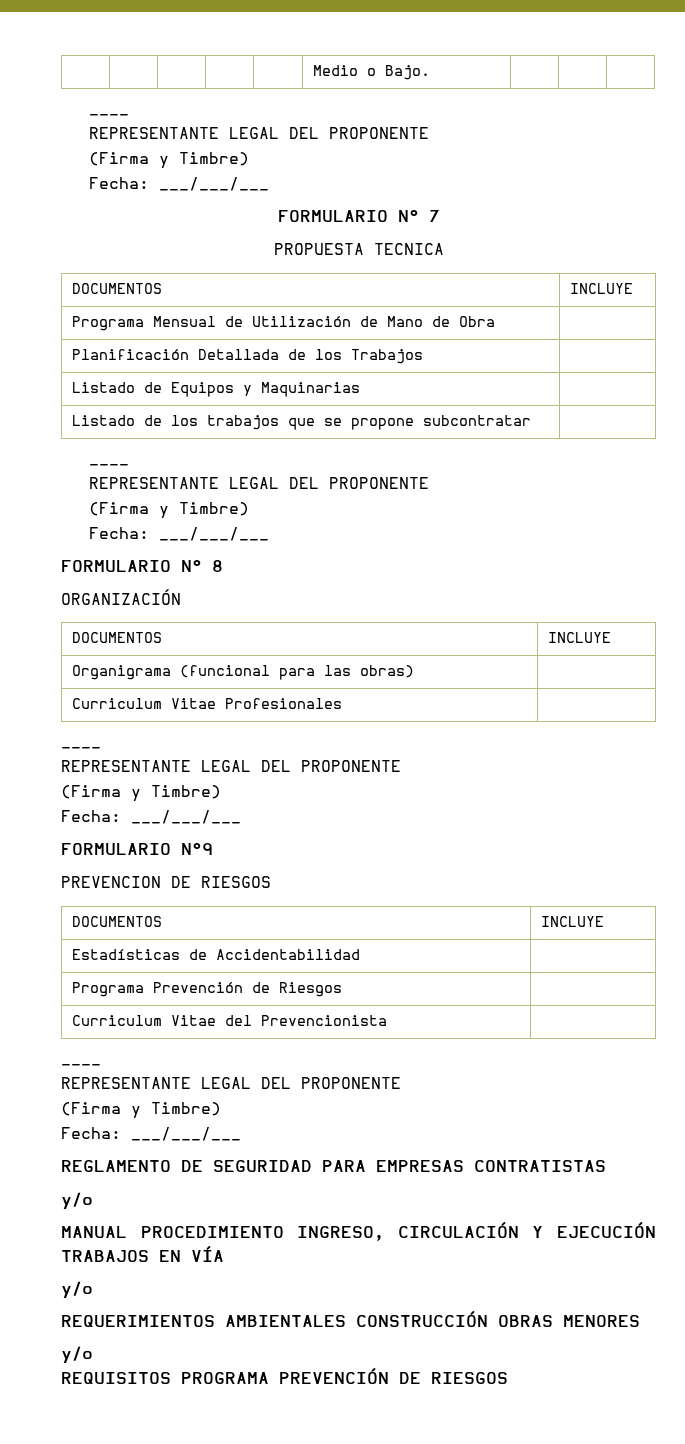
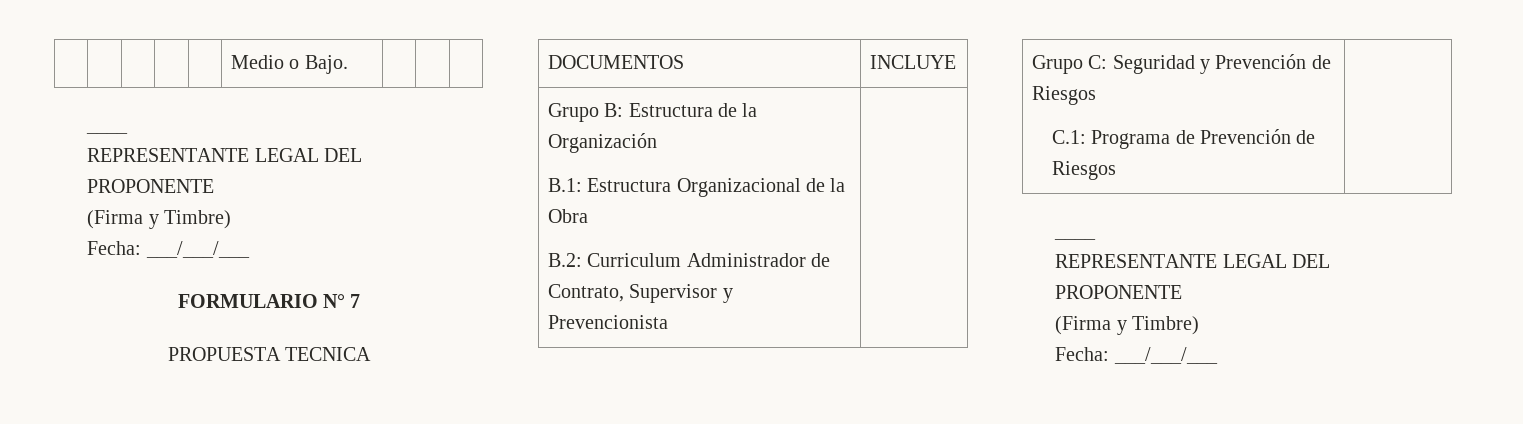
[72,316,496,331] [72,349,424,364] [72,382,361,397] [72,415,532,430] Programa Mensual de Utilización de Mano de Obra | // Planificación Detallada de los Trabajos | // Listado de Equipos y Maquinarias | // Listado de los trabajos que se propone subcontratar -> [547,103,758,122] [547,133,657,153] [547,178,846,197] [547,209,588,223] [547,253,830,267] [547,284,733,303] [547,315,668,329] [1031,54,1331,74] [1031,86,1096,105] [1051,129,1316,149] [1051,161,1116,180] Grupo B: Estructura de la Organización // B.1: Estructura Organizacional de la Obra // B.2: Curriculum Administrador de Contrato, Supervisor y Prevencionista | // Grupo C: Seguridad y Prevención de Riesgos // C.1: Programa de Prevención de Riesgos
[61,560,223,572] [61,589,181,605] [72,632,163,643] [548,632,612,643] [72,665,415,680] [72,698,343,709] [61,747,101,749] [61,760,401,772] [61,785,221,802] [61,810,241,824] [61,843,213,855] [61,876,271,888] [72,916,163,927] [541,916,605,927] [72,949,361,960] [72,982,343,997] [72,1015,388,1026] [61,1064,101,1066] [61,1077,401,1089] [61,1102,221,1119] [61,1127,241,1141] [61,1160,606,1172] [61,1192,93,1210] [61,1222,656,1241] [61,1246,224,1262] [61,1281,93,1299] [61,1311,640,1327] [61,1346,93,1364] [61,1368,508,1384] // FORMULARIO N° 8 // ORGANIZACIÓN // DOCUMENTOS | INCLUYE // Organigrama (funcional para las obras) | // Curriculum Vitae Profesionales | // ____ // REPRESENTANTE LEGAL DEL PROPONENTE // (Firma y Timbre) // Fecha: ___/___/___ // FORMULARIO N°9 // PREVENCION DE RIESGOS // DOCUMENTOS | INCLUYE // Estadísticas de Accidentabilidad | // Programa Prevención de Riesgos | // Curriculum Vitae del Prevencionista | // ____ // REPRESENTANTE LEGAL DEL PROPONENTE // (Firma y Timbre) // Fecha: ___/___/___ // REGLAMENTO DE SEGURIDAD PARA EMPRESAS CONTRATISTAS // y/o // MANUAL PROCEDIMIENTO INGRESO, CIRCULACIÓN Y EJECUCIÓN TRABAJOS EN VÍA // y/o // REQUERIMIENTOS AMBIENTALES CONSTRUCCIÓN OBRAS MENORES // y/o // REQUISITOS PROGRAMA PREVENCIÓN DE RIESGOS -> (1218, 355) none

